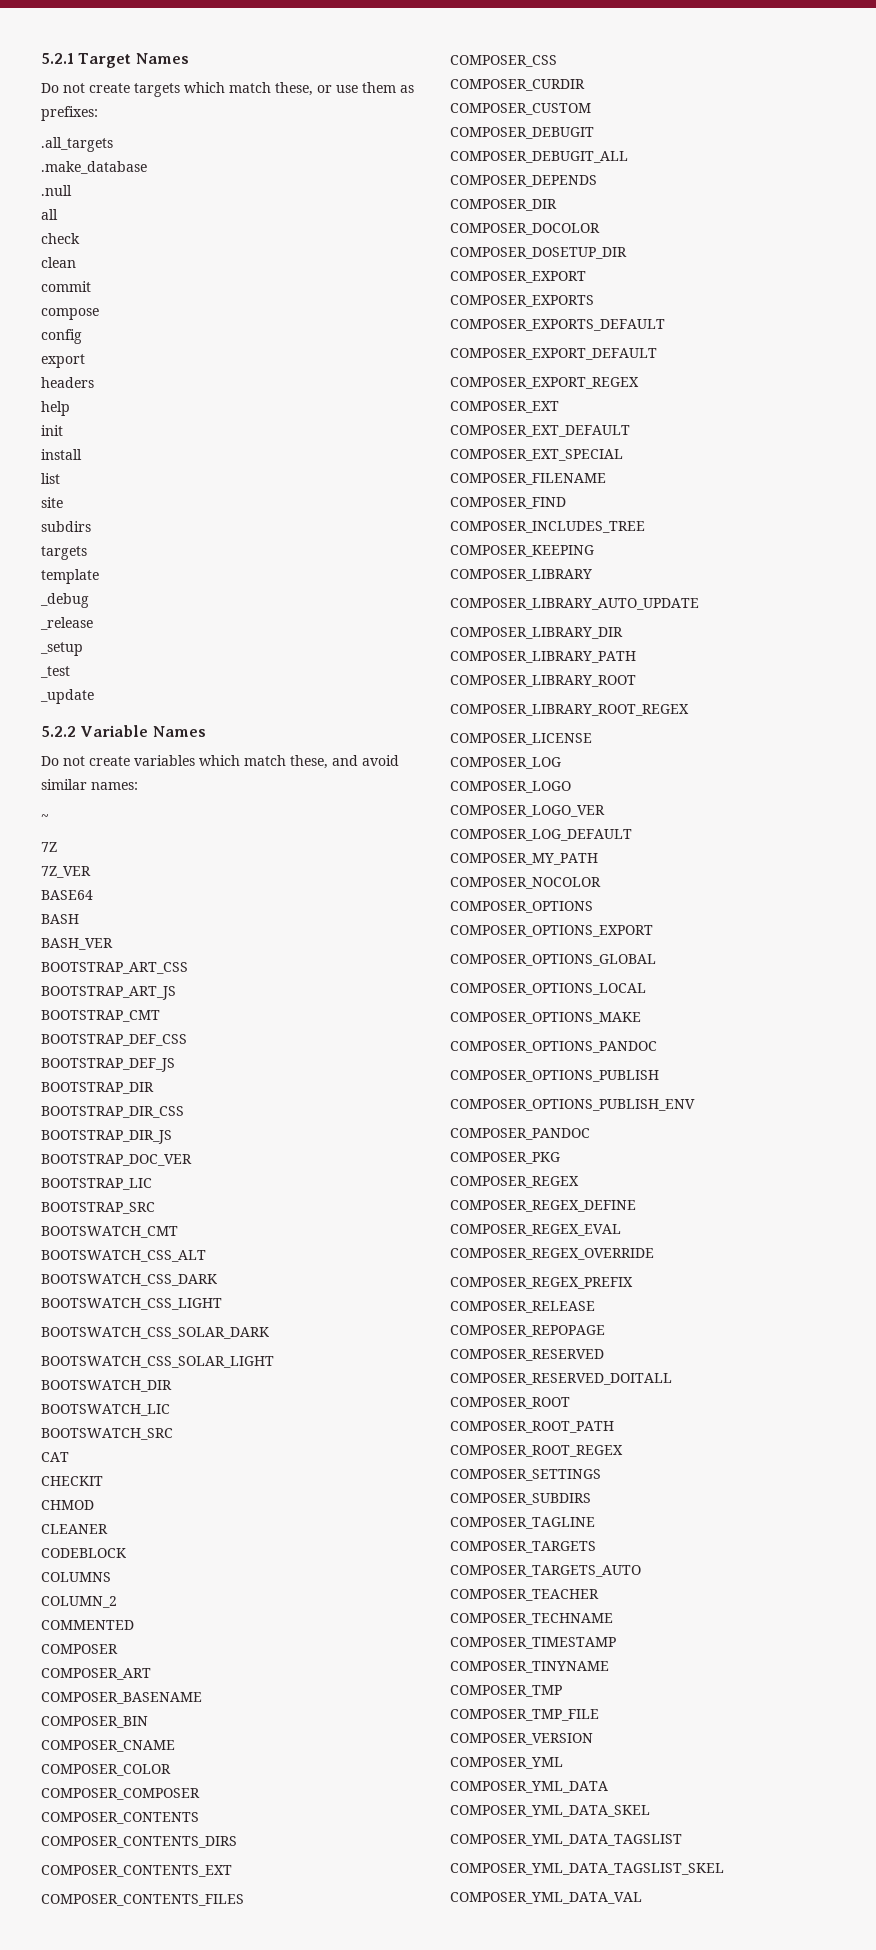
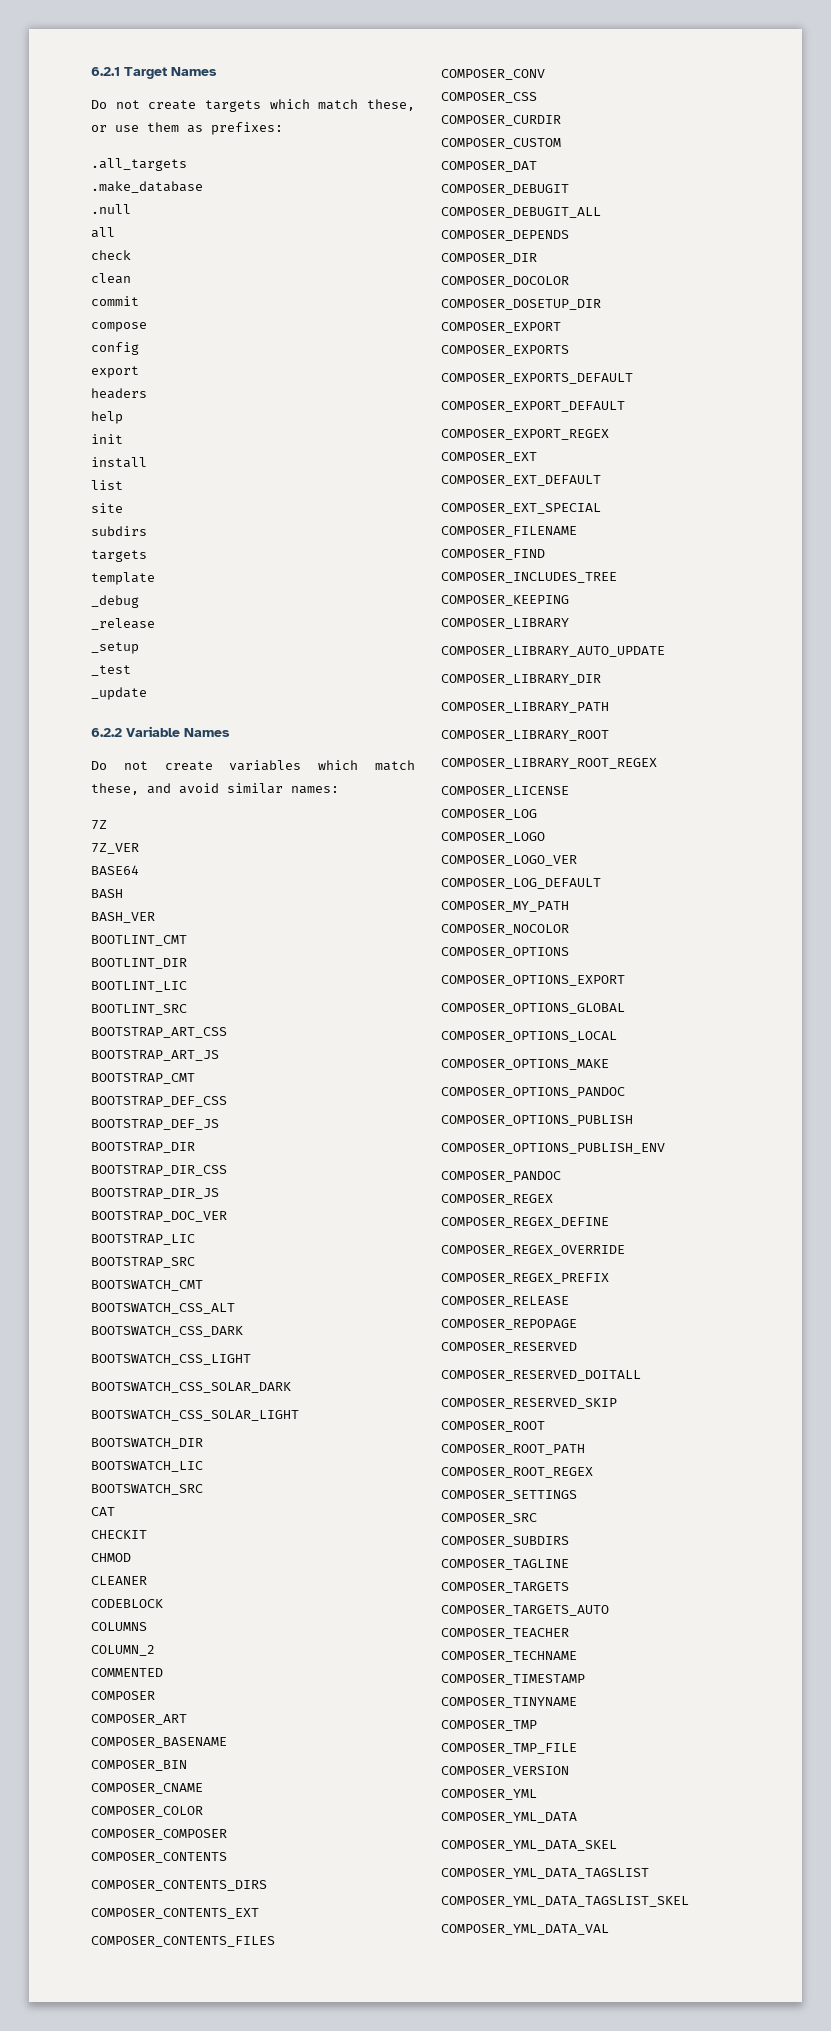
[41,53,74,64] 5.2.1 -> [91,67,120,76] 6.2.1
[41,726,76,737] 5.2.2 -> [91,728,122,737] 6.2.2
[41,814,49,821] // ~ -> (339, 790) none
(113, 944) none -> [91,935,187,946] [91,958,187,969] [91,981,187,992] [91,1004,187,1015] // BOOTLINT_CMT // BOOTLINT_DIR // BOOTLINT_LIC // BOOTLINT_SRC
(244, 1900) none -> [441,69,545,80] // COMPOSER_CONV
(591, 109) none -> [441,161,537,172] // COMPOSER_DAT
[450,1152,560,1164] // COMPOSER_PKG -> (561, 1176) none
[450,1224,621,1236] // COMPOSER_REGEX_EVAL -> (609, 1222) none
(672, 1379) none -> [441,1398,617,1409] // COMPOSER_RESERVED_SKIP
(601, 1475) none -> [441,1513,537,1524] // COMPOSER_SRC

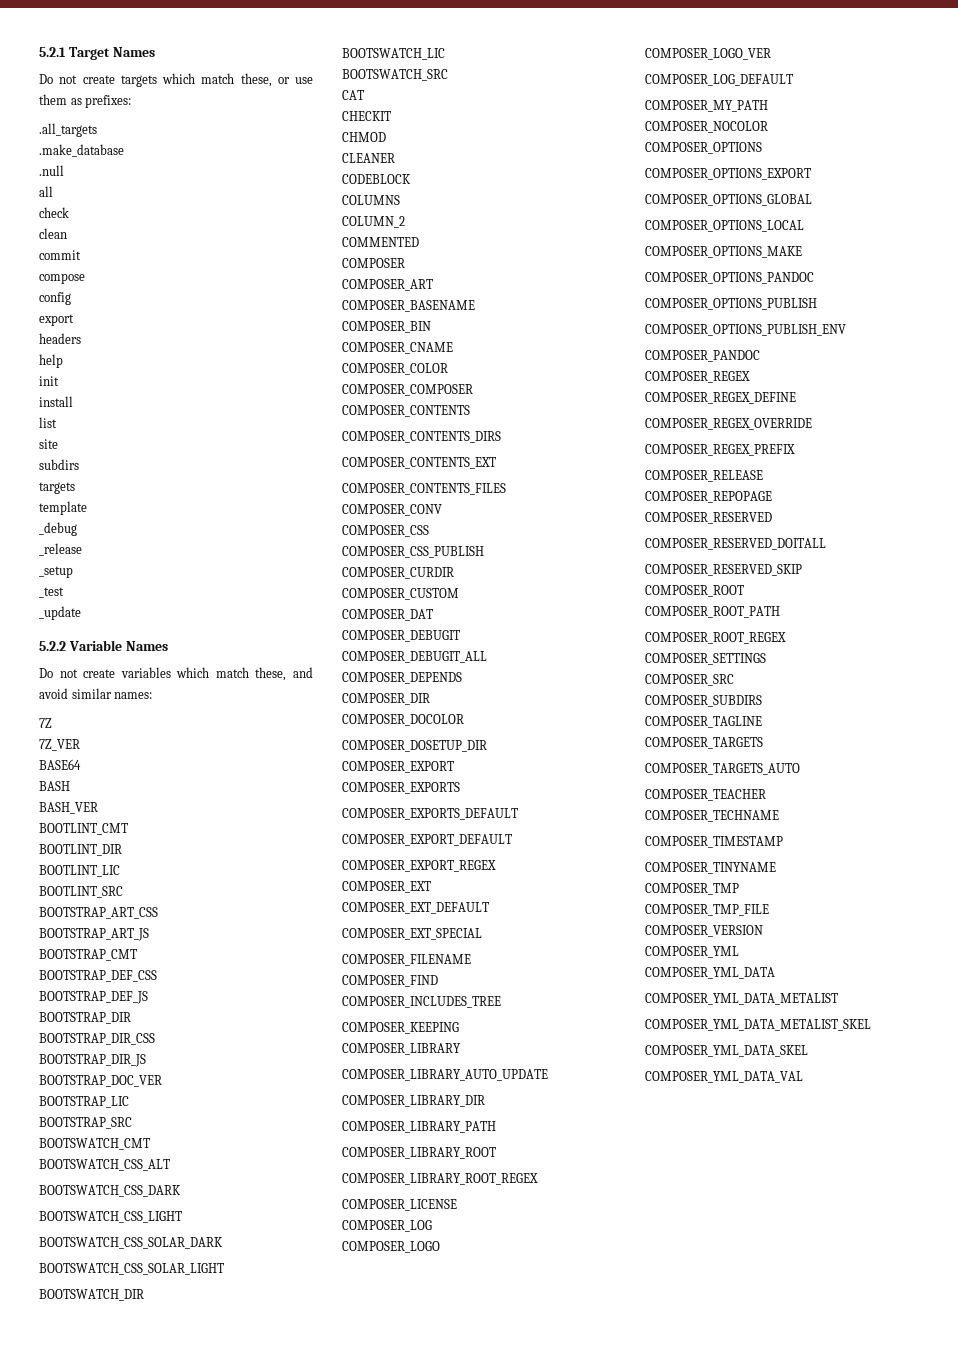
[91,67,120,76] 6.2.1 -> [39,47,66,57] 5.2.1
[91,728,122,737] 6.2.2 -> [39,641,66,651] 5.2.2
(537, 97) none -> [342,546,484,558] // COMPOSER_CSS_PUBLISH
(577, 1817) none -> [645,993,838,1005] [645,1019,871,1031] // COMPOSER_YML_DATA_METALIST // COMPOSER_YML_DATA_METALIST_SKEL
[441,1868,649,1879] [441,1896,689,1907] // COMPOSER_YML_DATA_TAGSLIST // COMPOSER_YML_DATA_TAGSLIST_SKEL -> (808, 1051) none

